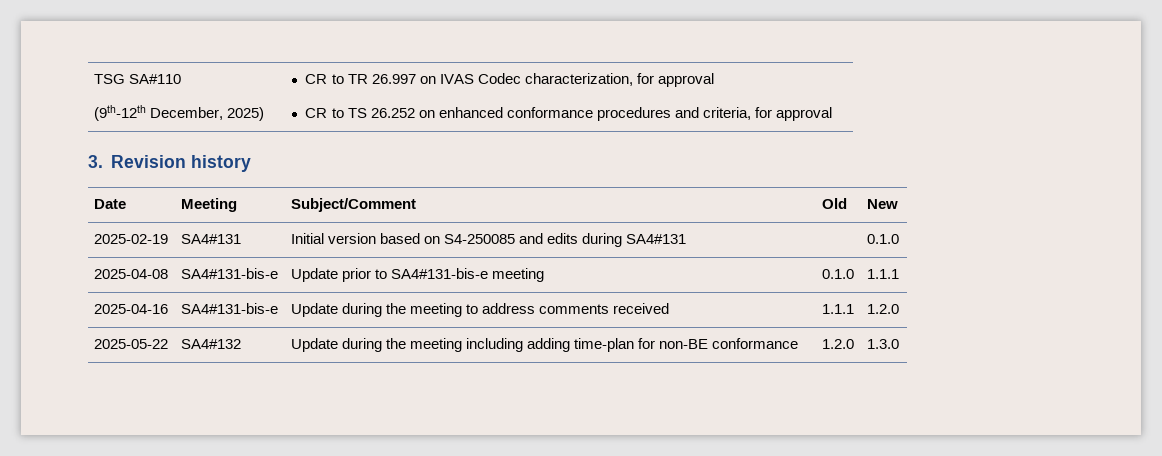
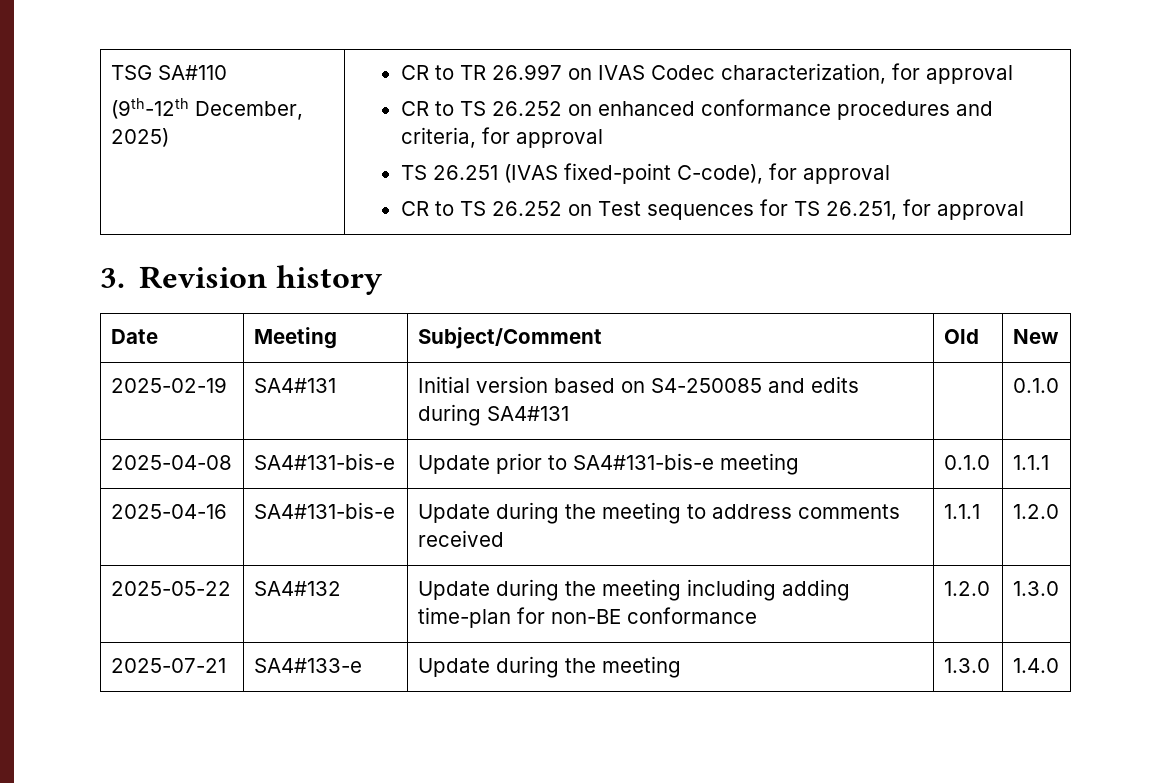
(832, 114) none -> [400,163,890,184] [400,199,1024,220] // TS 26.251 (IVAS fixed-point C-code), for approval // CR to TS 26.252 on Test sequences for TS 26.251, for approval
(900, 344) none -> [110,658,226,673] [253,658,362,673] [417,656,681,678] [943,658,990,673] [1012,658,1059,673] // 2025-07-21 | SA4#133-e | Update during the meeting | 1.3.0 | 1.4.0

